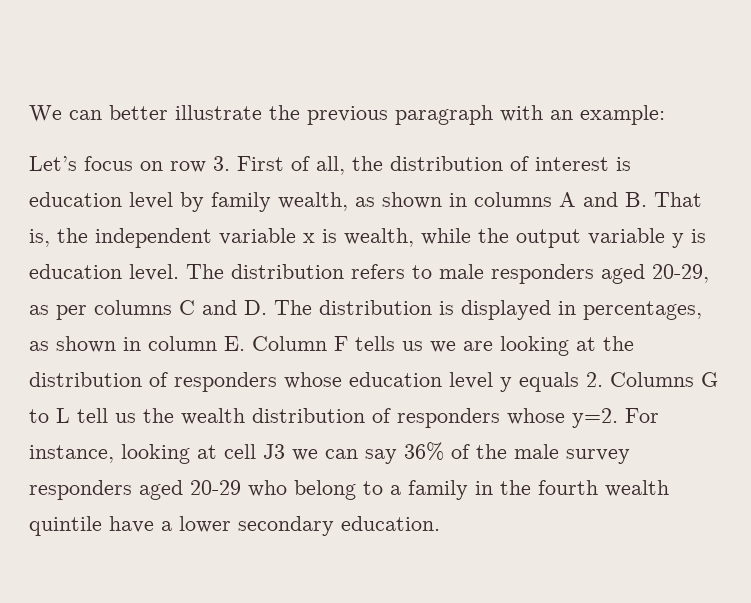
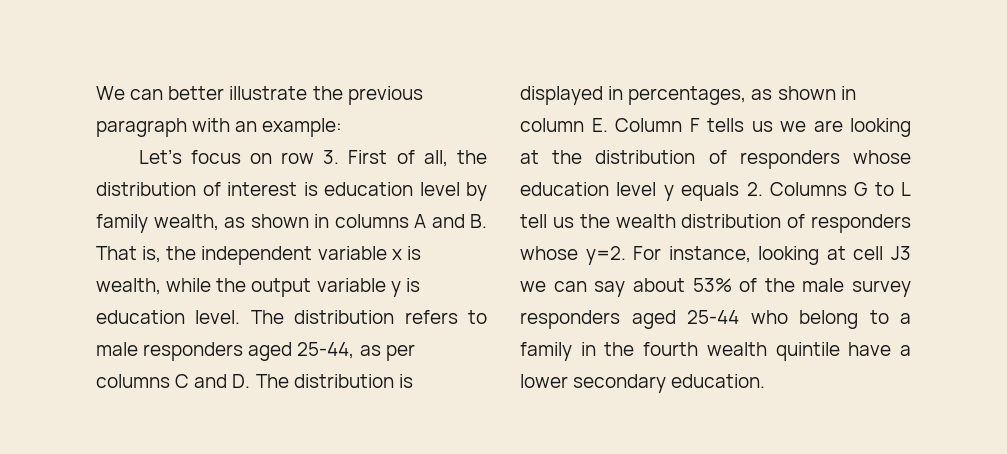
[652,264,709,283] 20-29, -> [297,342,355,359] 25-44,
[404,442,444,461] 36% -> [632,278,732,292] about 53%
[190,480,241,495] 20-29 -> [687,310,739,324] 25-44

